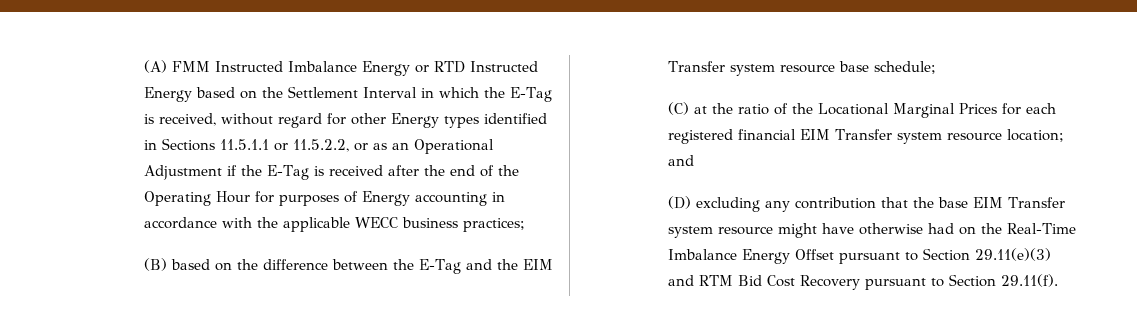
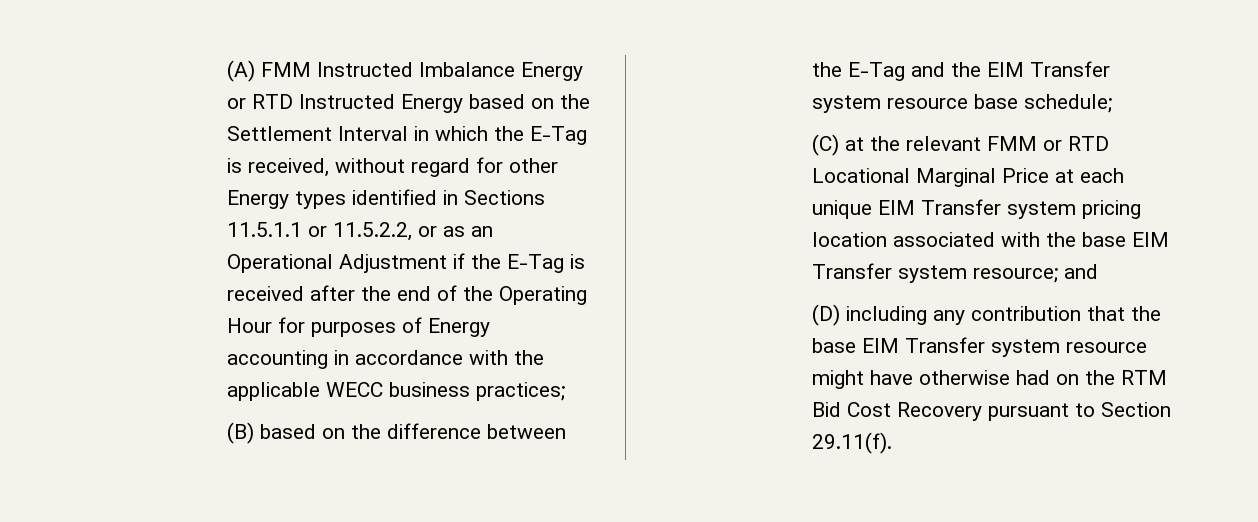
[737,103,1056,118] [667,129,1064,144] ratio of the Locational Marginal Prices for each registered financial EIM Transfer system resource location; -> [906,136,1110,151] [812,168,1125,187] [812,199,1142,219] [812,232,1170,247] [812,263,1059,283] relevant FMM or RTD Locational Marginal Price at each unique EIM Transfer system pricing location associated with the base EIM Transfer system resource;
[695,197,760,212] excluding -> [846,306,928,325] including
[1006,223,1076,234] [667,248,1051,264] [667,275,694,286] Real-Time Imbalance Energy Offset pursuant to Section 29.11(e)(3) and -> (1116, 377) none

